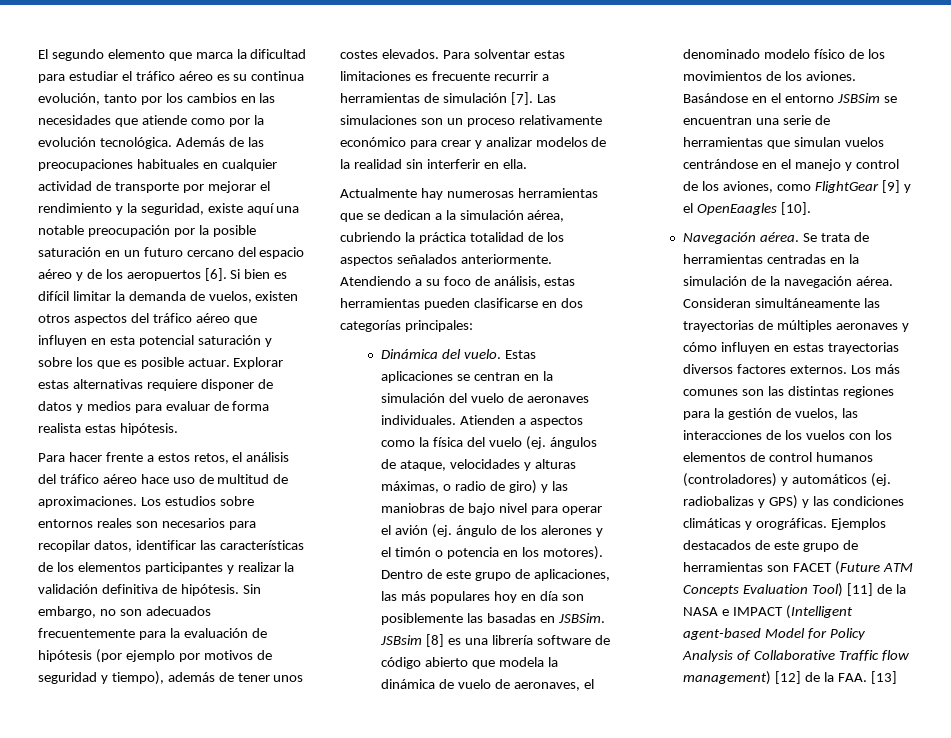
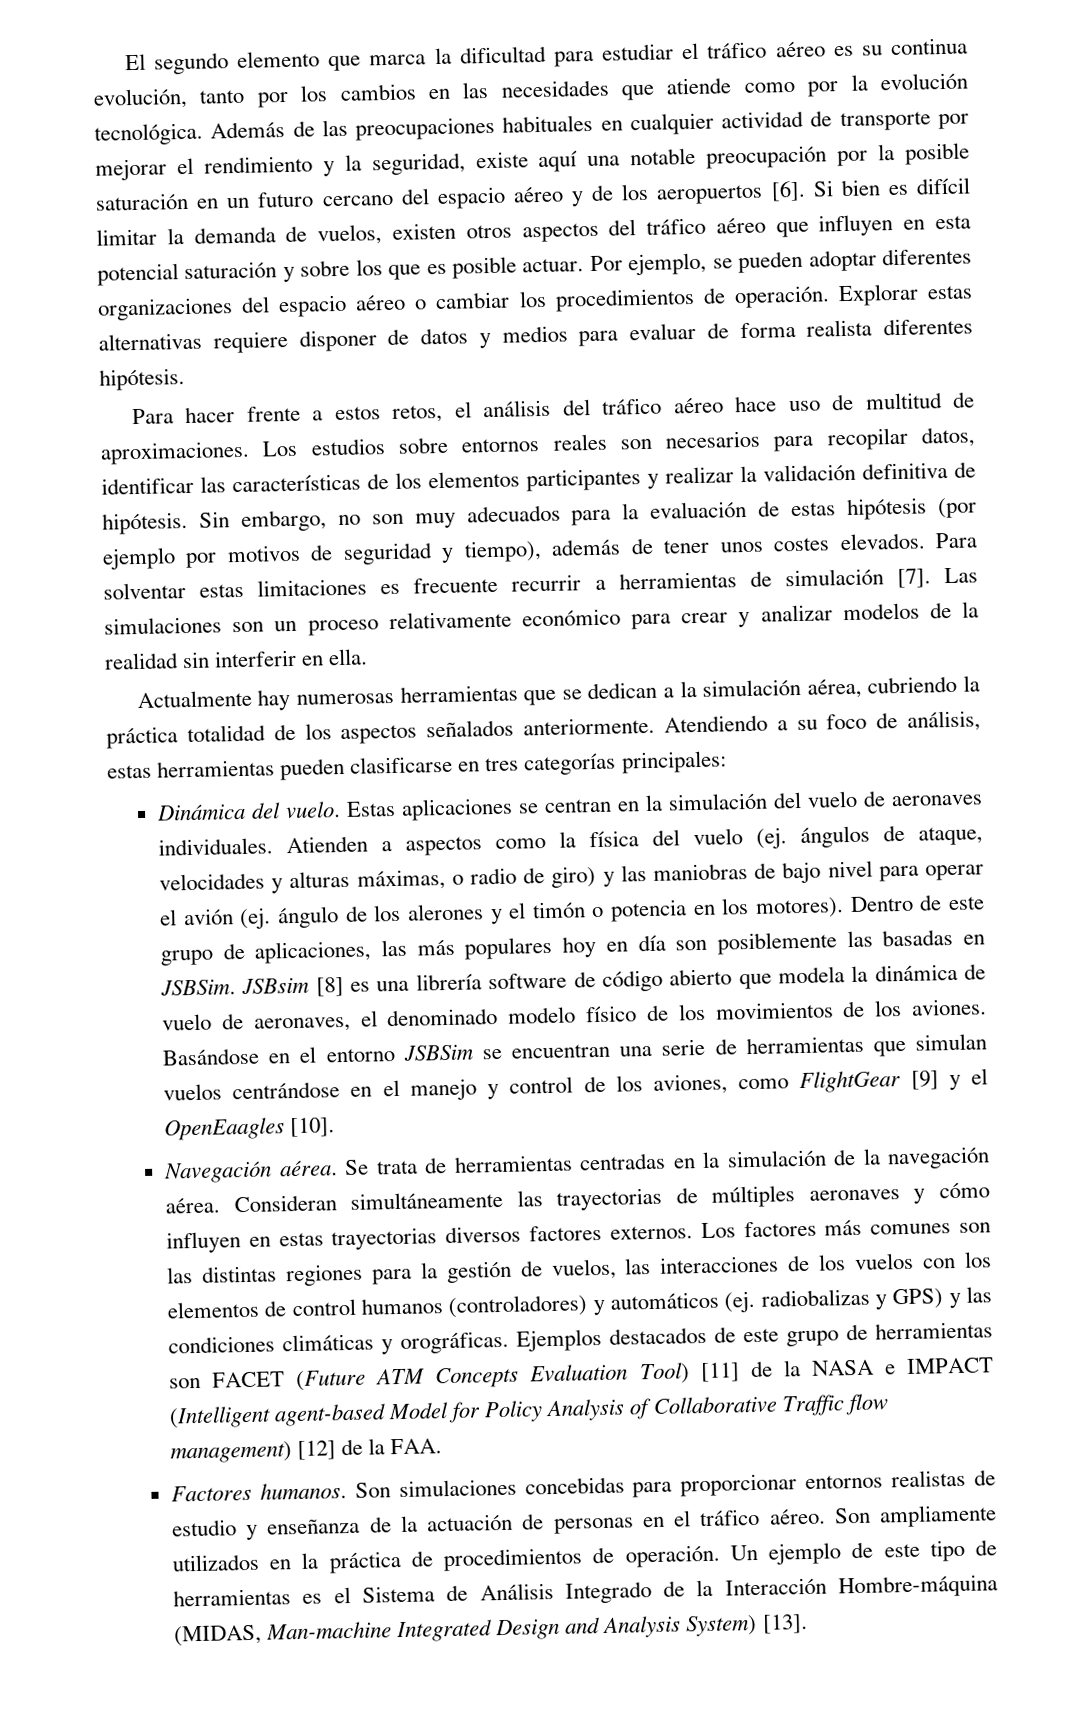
(230, 362) none -> [589,247,973,276] [97,285,830,321] Por ejemplo, se pueden adoptar diferentes organizaciones del espacio aéreo o cambiar los procedimientos de operación.
[84,424,116,433] estas -> [883,317,973,336] diferentes
[145,606,211,616] [38,628,135,638] adecuados frecuentemente -> [414,504,561,529] muy adecuados
(267, 633) none -> [791,502,837,517] estas
[560,298,583,308] dos -> [485,757,520,772] tres
(871, 369) none -> [743,1220,817,1238] factores
[870,671,897,684] [13] -> [171,1469,996,1502] [172,1504,997,1541] [172,1539,997,1574] [173,1574,998,1607] [174,1614,808,1647] // Factores humanos. Son simulaciones concebidas para proporcionar entornos realistas de estudio y enseñanza de la actuación de personas en el tráfico aéreo. Son ampliamente utilizados en la práctica de procedimientos de operación. Un ejemplo de este tipo de herramientas es el Sistema de Análisis Integrado de la Interacción Hombre-máquina (MIDAS, Man-machine Integrated Design and Analysis System) [13].

